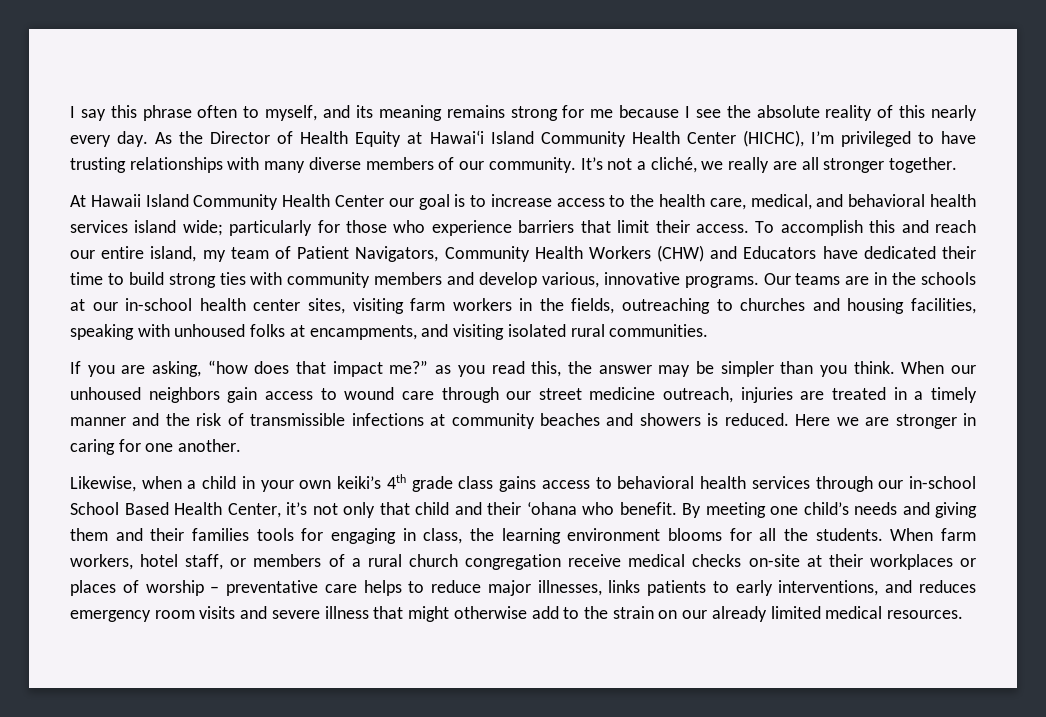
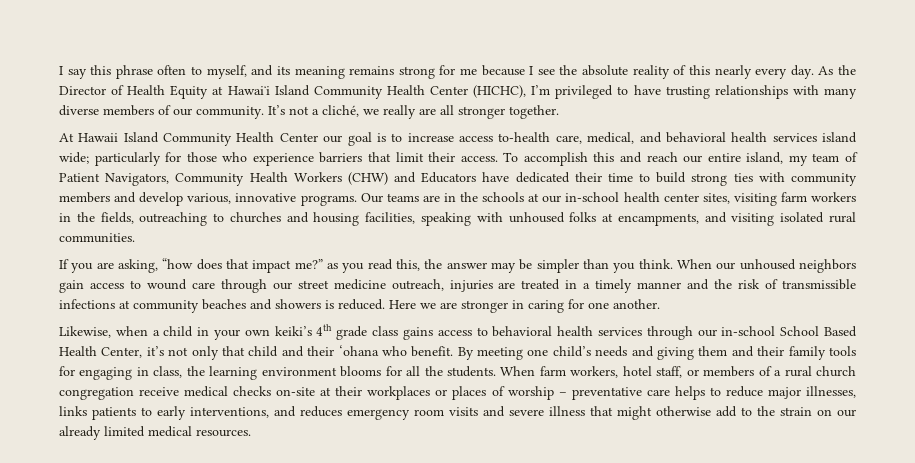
[609,194,706,207] to the health -> [498,132,551,142] to-health
[192,528,249,541] families -> [788,346,826,360] family

